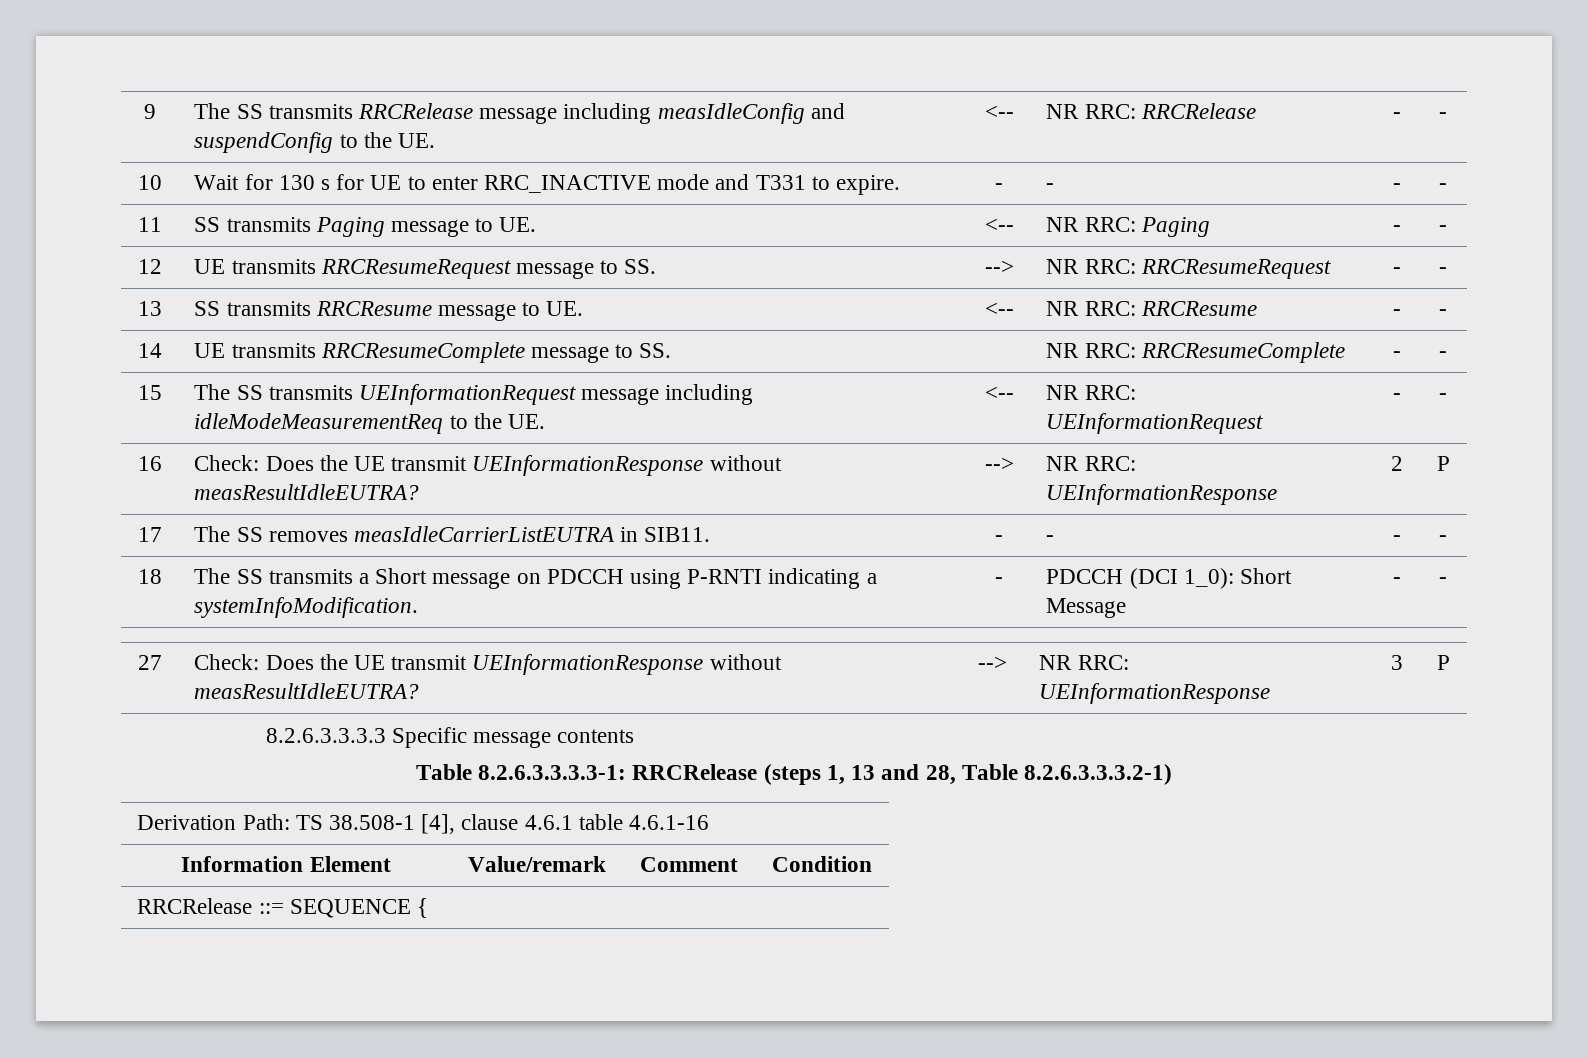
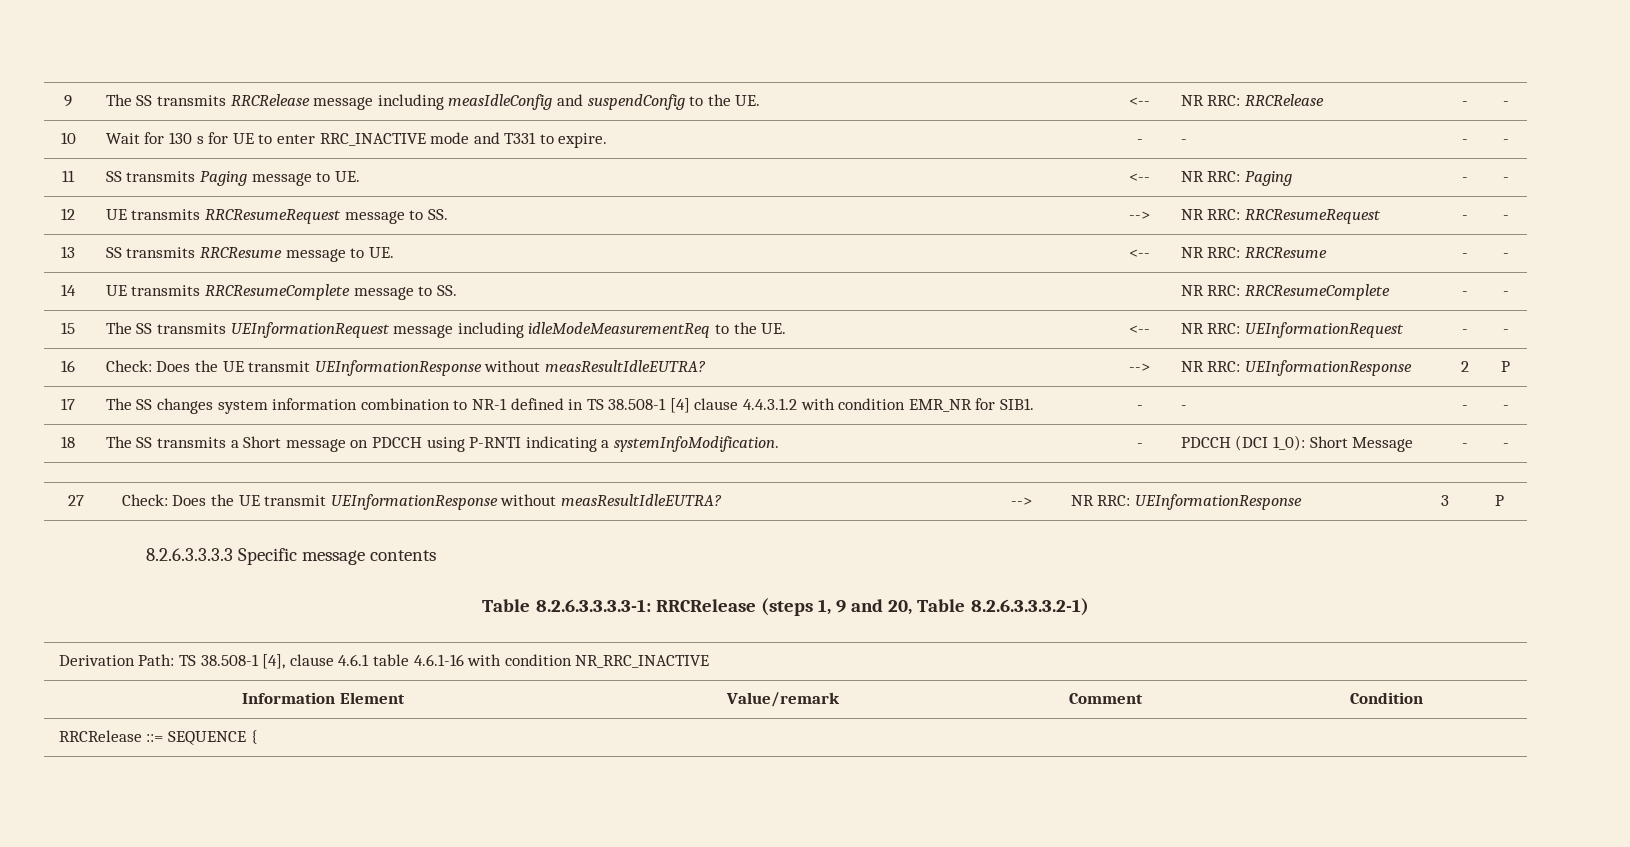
[268,526,711,542] removes measIdleCarrierListEUTRA in SIB11. -> [156,398,1034,414] changes system information combination to NR-1 defined in TS 38.508-1 [4] clause 4.4.3.1.2 with condition EMR_NR for SIB1.
[851,764,956,785] 13 and 28, -> [836,599,913,615] 9 and 20,
(710, 822) none -> [467,654,710,668] with condition NR_RRC_INACTIVE

